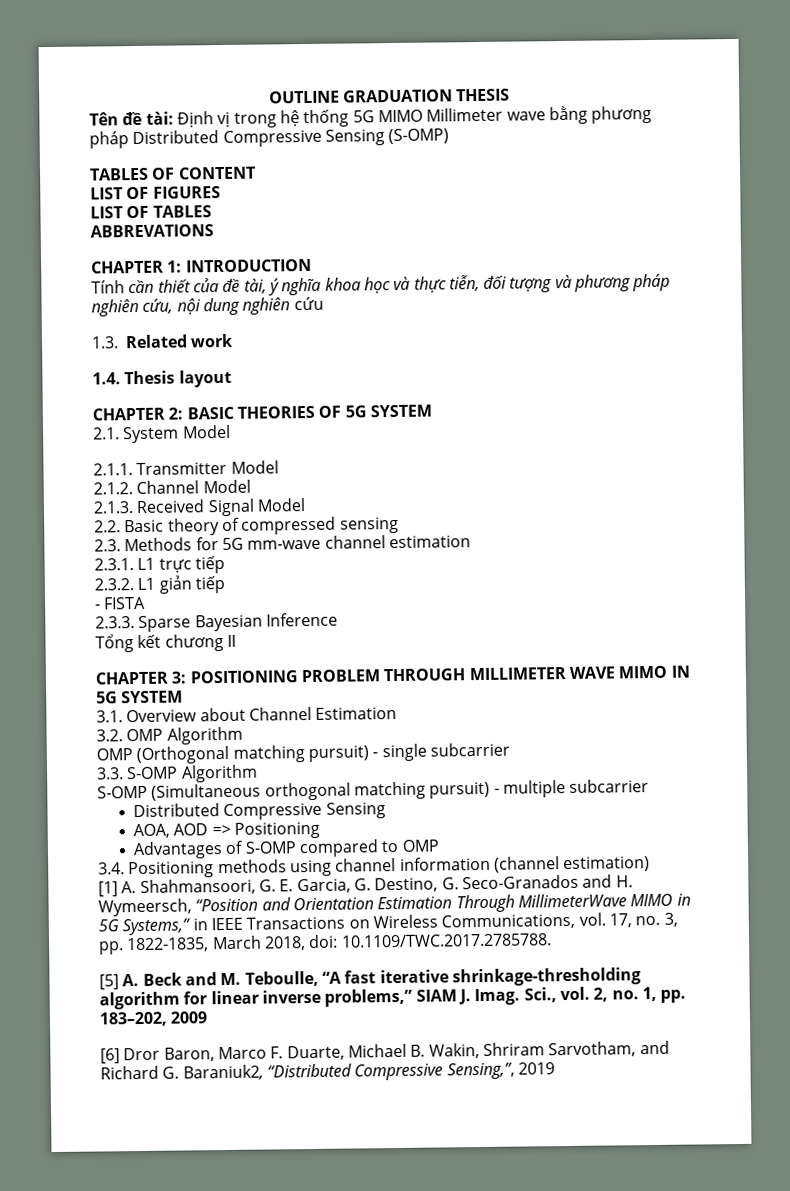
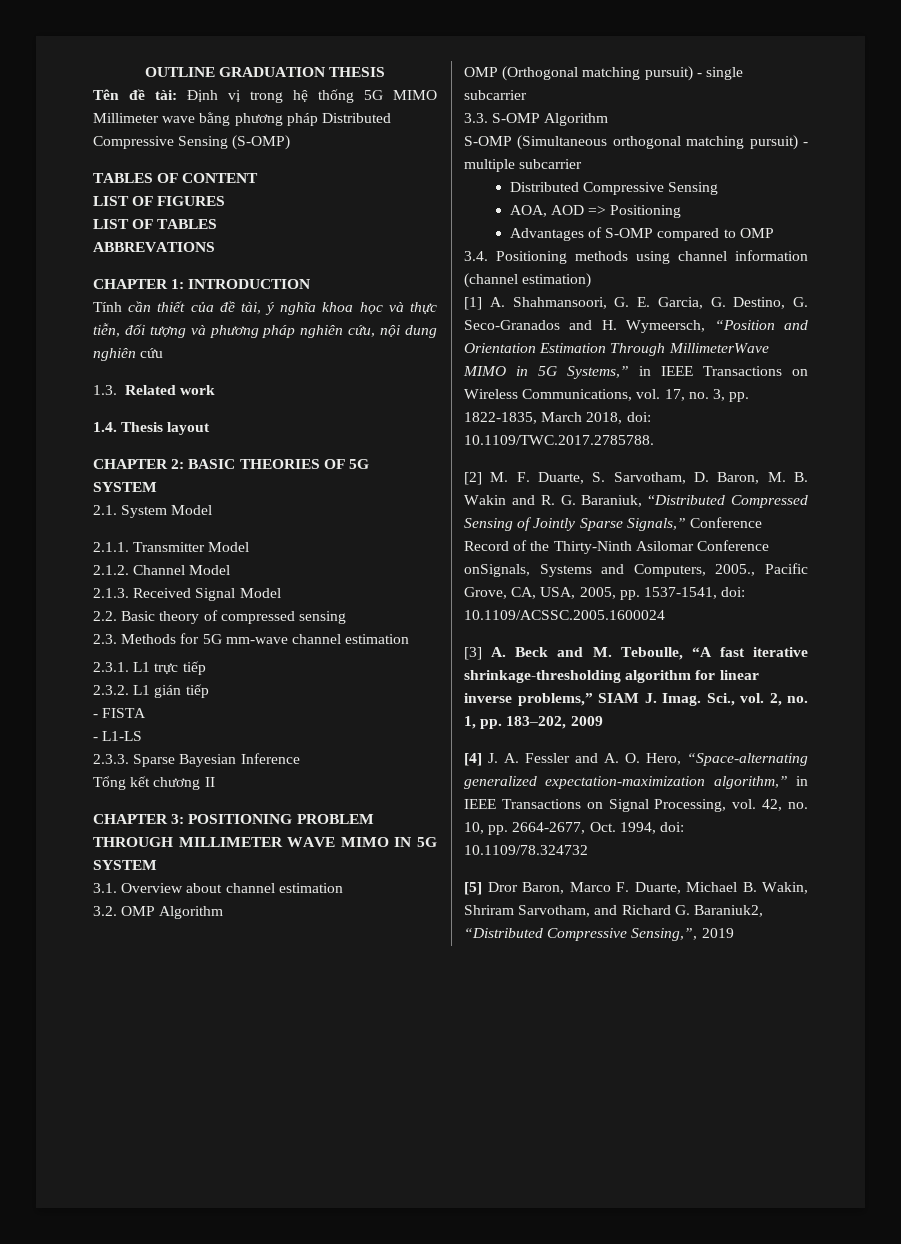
[158,575,192,594] giản -> [154,685,182,698] gián
(147, 603) none -> [93,731,143,741] // - L1-LS
[248,706,398,721] Channel Estimation -> [225,883,343,893] channel estimation
[99,974,119,990] [5] -> [464,472,808,485] [464,495,808,508] [464,517,762,531] [464,540,769,554] [464,563,808,577] [464,587,746,600] [464,610,665,620] [464,647,482,660] [2] M. F. Duarte, S. Sarvotham, D. Baron, M. B. Wakin and R. G. Baraniuk, “Distributed Compressed Sensing of Jointly Sparse Signals,” Conference Record of the Thirty-Ninth Asilomar Conference onSignals, Systems and Computers, 2005., Pacific Grove, CA, USA, 2005, pp. 1537-1541, doi: 10.1109/ACSSC.2005.1600024 // [3]
[100,1048,120,1064] [6] -> [464,753,808,766] [464,776,808,789] [464,799,808,812] [464,822,684,835] [464,845,588,855] [464,882,482,895] [4] J. A. Fessler and A. O. Hero, “Space-alternating generalized expectation-maximization algorithm,” in IEEE Transactions on Signal Processing, vol. 42, no. 10, pp. 2664-2677, Oct. 1994, doi: 10.1109/78.324732 // [5]

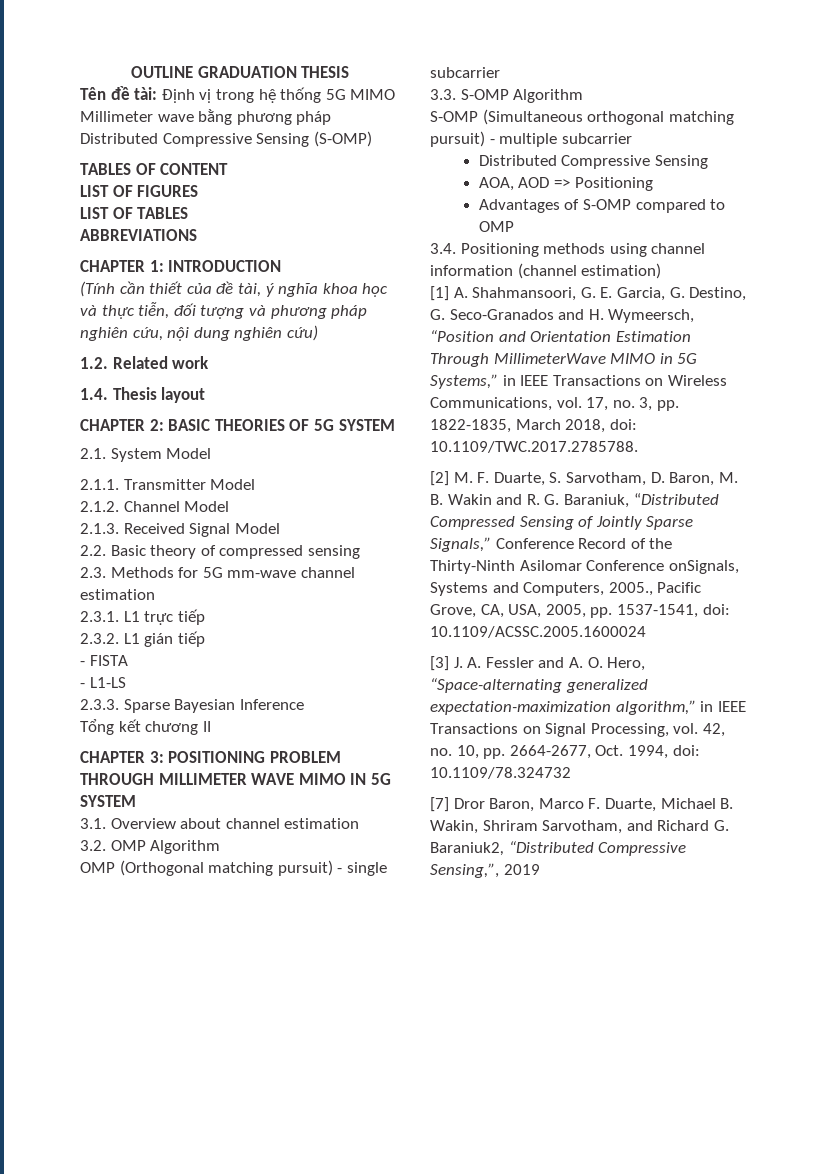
[93,242,215,252] ABBREVATIONS -> [80,229,197,241] ABBREVIATIONS
[93,302,122,312] Tính -> [80,281,115,297] (Tính
[140,348,164,358] [93,385,117,395] cứu // 1.3. -> [286,325,318,341] [80,357,108,369] cứu) // 1.2.
[491,647,808,660] [464,670,759,683] [464,693,808,706] [464,716,603,729] [464,753,482,766] A. Beck and M. Teboulle, “A fast iterative shrinkage-thresholding algorithm for linear inverse problems,” SIAM J. Imag. Sci., vol. 2, no. 1, pp. 183–202, 2009 // [4] -> (449, 663) none
[464,882,482,895] [5] -> [430,797,449,812] [7]

